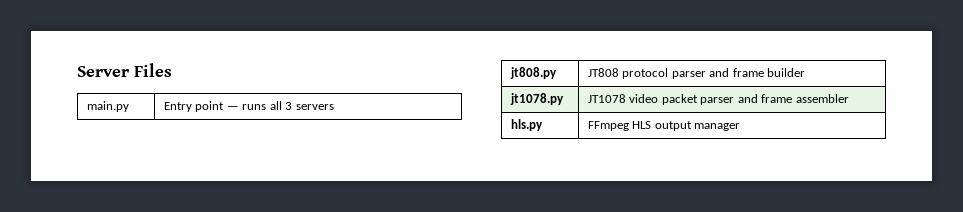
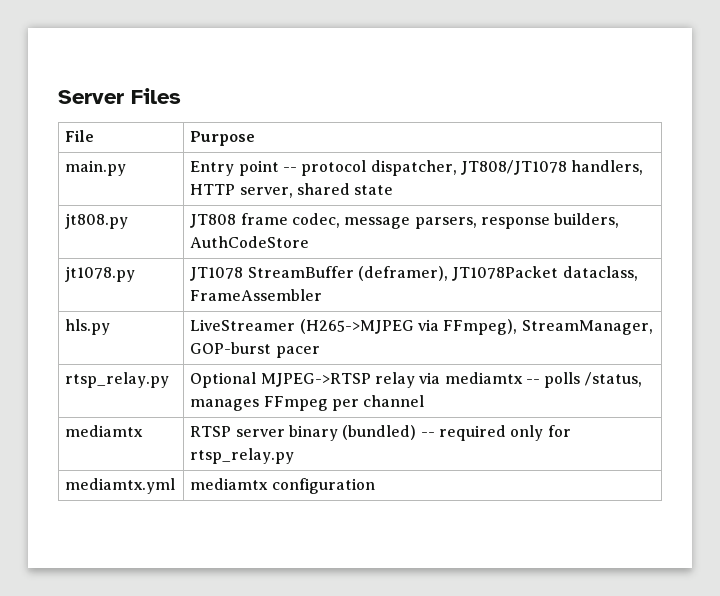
(172, 70) none -> [65,130,95,142] [190,131,256,146] // File | Purpose
[226,101,334,110] [509,67,557,79] [587,68,806,79] [509,93,564,105] [587,94,849,105] [510,119,543,131] [587,121,741,131] — runs all 3 servers // jt808.py | JT808 protocol parser and frame builder // jt1078.py | JT1078 video packet parser and frame assembler // hls.py | FFmpeg HLS output manager -> [282,160,644,176] [190,183,394,198] [65,213,129,229] [190,213,620,229] [190,236,310,248] [65,266,136,282] [190,266,638,281] [190,289,323,301] [65,319,111,335] [190,319,653,335] [190,342,320,358] [65,372,170,388] [190,372,642,388] [190,395,425,411] [65,425,144,437] [190,425,571,441] [190,448,295,464] [65,478,176,494] [190,478,375,494] -- protocol dispatcher, JT808/JT1078 handlers, HTTP server, shared state // jt808.py | JT808 frame codec, message parsers, response builders, AuthCodeStore // jt1078.py | JT1078 StreamBuffer (deframer), JT1078Packet dataclass, FrameAssembler // hls.py | LiveStreamer (H265->MJPEG via FFmpeg), StreamManager, GOP-burst pacer // rtsp_relay.py | Optional MJPEG->RTSP relay via mediamtx -- polls /status, manages FFmpeg per channel // mediamtx | RTSP server binary (bundled) -- required only for rtsp_relay.py // mediamtx.yml | mediamtx configuration

